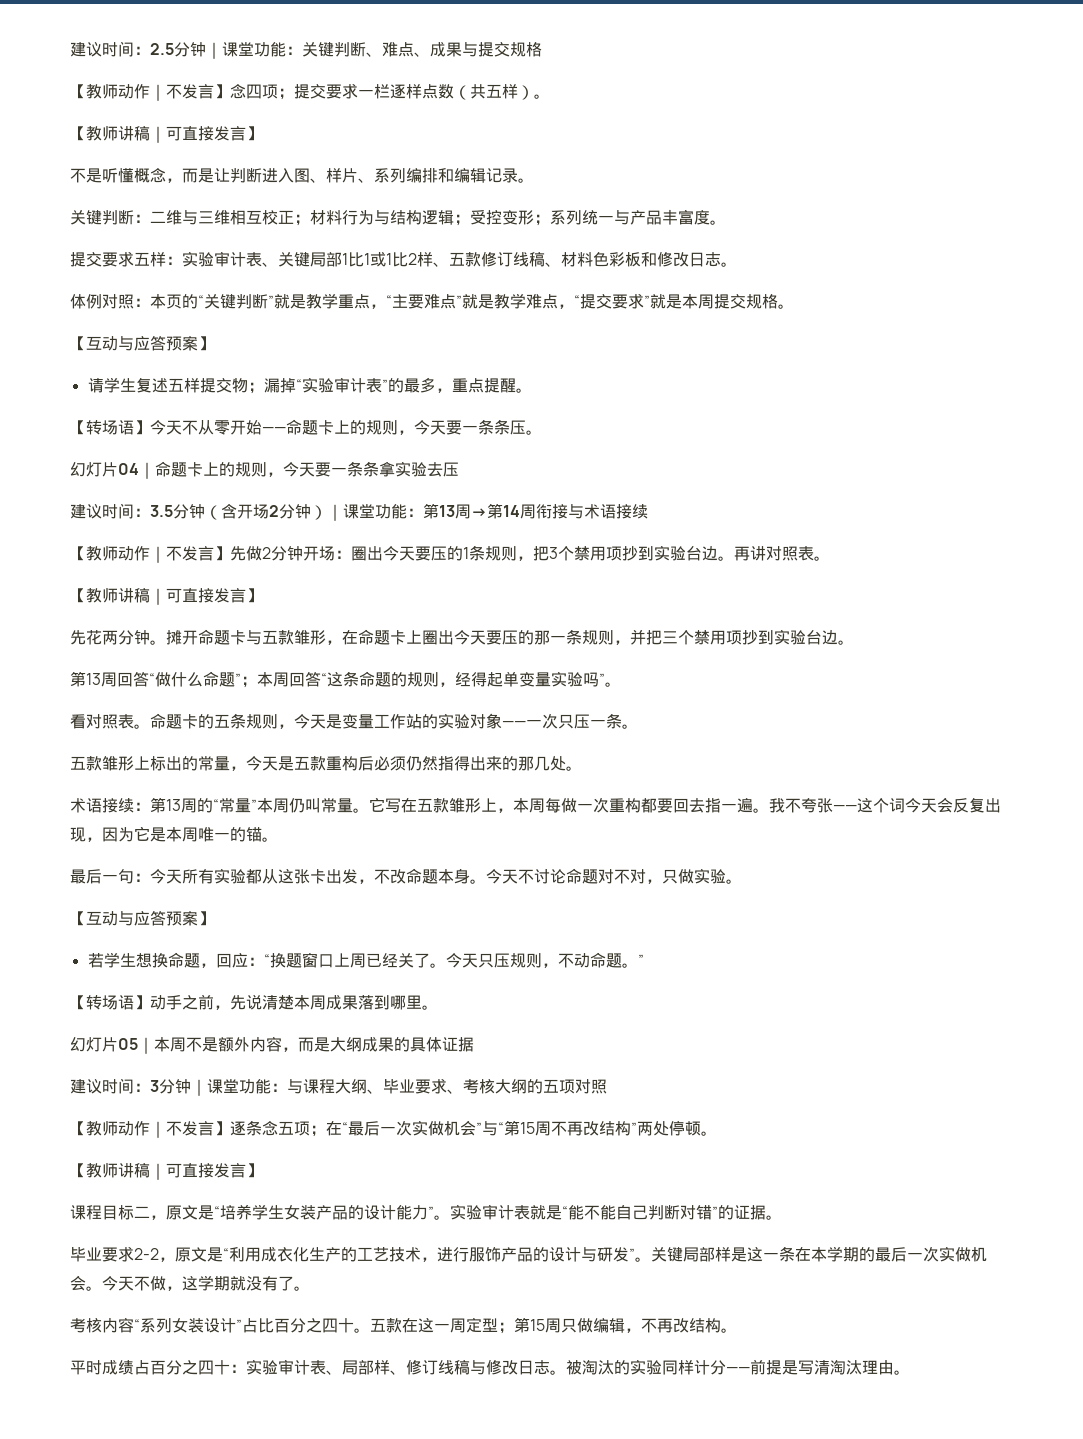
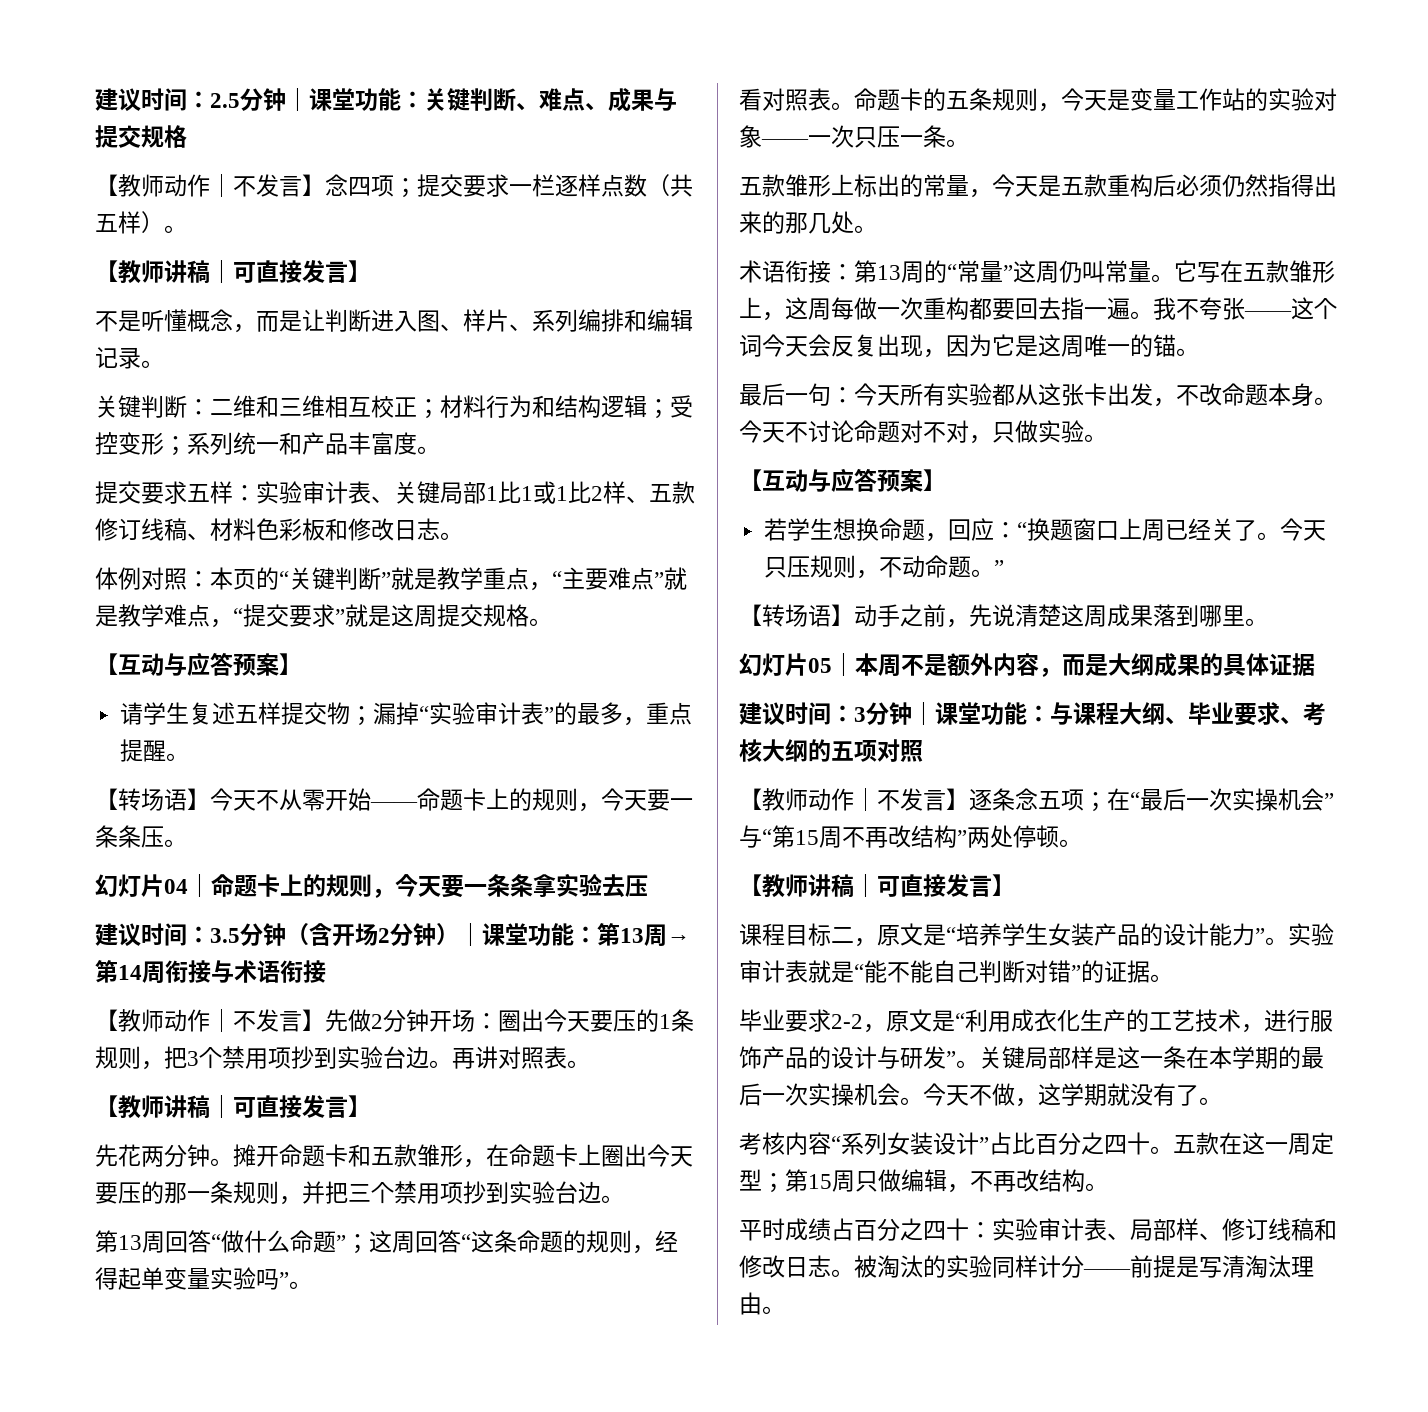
[182,210,198,225] 与 -> [256,395,279,418] 和
[374,210,390,225] 与 -> [532,395,555,418] 和
[614,210,630,225] 与 -> [279,432,302,455] 和
[682,294,698,309] 本 -> [391,604,414,627] 这
[616,504,648,519] 接续 -> [280,960,326,983] 衔接
[246,630,262,645] 与 -> [348,1144,371,1167] 和
[257,672,273,687] 本 -> [369,1230,392,1253] 这
[102,798,134,813] 接续 -> [785,260,831,283] 衔接
[257,798,273,813] 本 -> [1013,260,1036,283] 这
[513,798,529,813] 本 -> [785,297,808,320] 这
[166,827,182,842] 本 -> [1038,334,1061,357] 这
[294,995,310,1010] 本 -> [1061,604,1084,627] 这
[428,1121,444,1136] 做 -> [1255,788,1278,811] 操
[955,1247,971,1262] 做 -> [831,1083,854,1106] 操
[470,1360,486,1375] 与 -> [1314,1218,1337,1241] 和

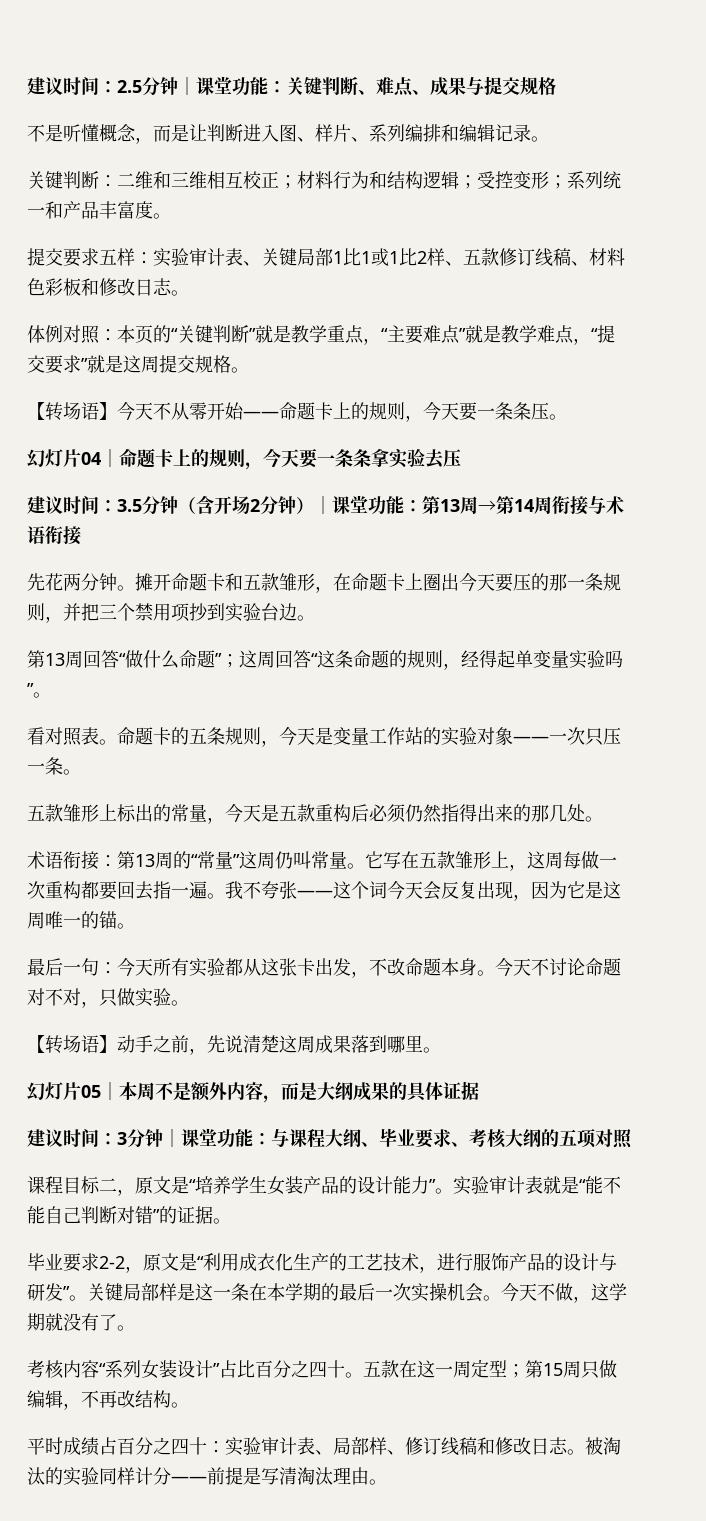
[95,174,693,198] [95,211,187,234] [95,260,371,284] // 【教师动作｜不发言】念四项；提交要求一栏逐样点数（共五样）。 // 【教师讲稿｜可直接发言】 -> (556, 86) none
[95,652,302,676] [120,702,693,726] [120,739,190,762] // 【互动与应答预案】 // 请学生复述五样提交物；漏掉“实验审计表”的最多，重点提醒。 -> (249, 370) none
[95,1009,694,1032] [95,1046,590,1070] [95,1095,371,1119] // 【教师动作｜不发言】先做2分钟开场：圈出今天要压的1条规则，把3个禁用项抄到实验台边。再讲对照表。 // 【教师讲稿｜可直接发言】 -> (81, 535) none
[739,468,946,492] [764,518,1327,542] [764,555,1005,579] // 【互动与应答预案】 // 若学生想换命题，回应：“换题窗口上周已经关了。今天只压规则，不动命题。” -> (189, 1003) none
[739,788,1334,812] [739,825,1082,848] [739,874,1015,898] // 【教师动作｜不发言】逐条念五项；在“最后一次实操机会”与“第15周不再改结构”两处停顿。 // 【教师讲稿｜可直接发言】 -> (632, 1139) none

